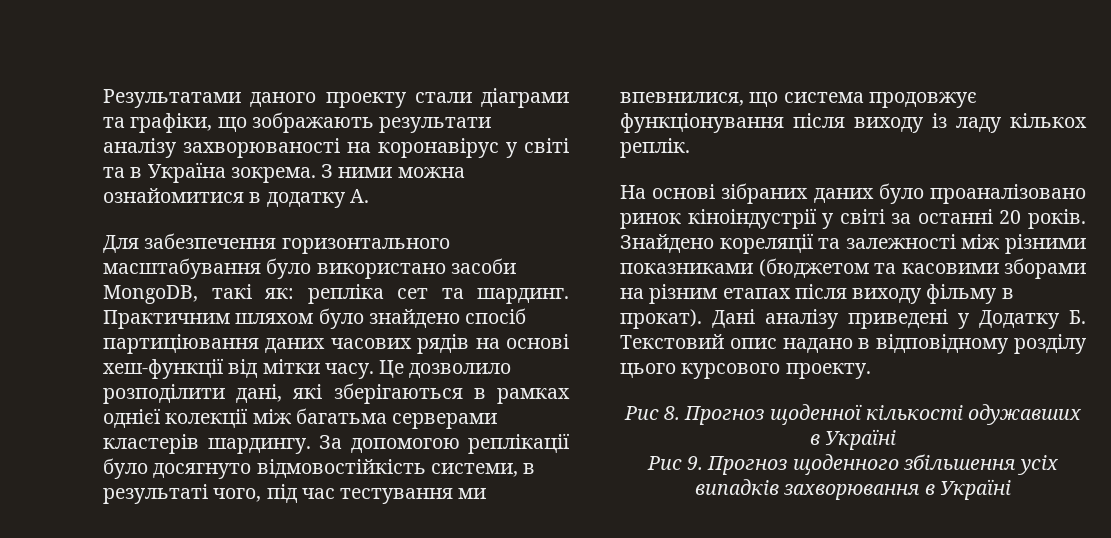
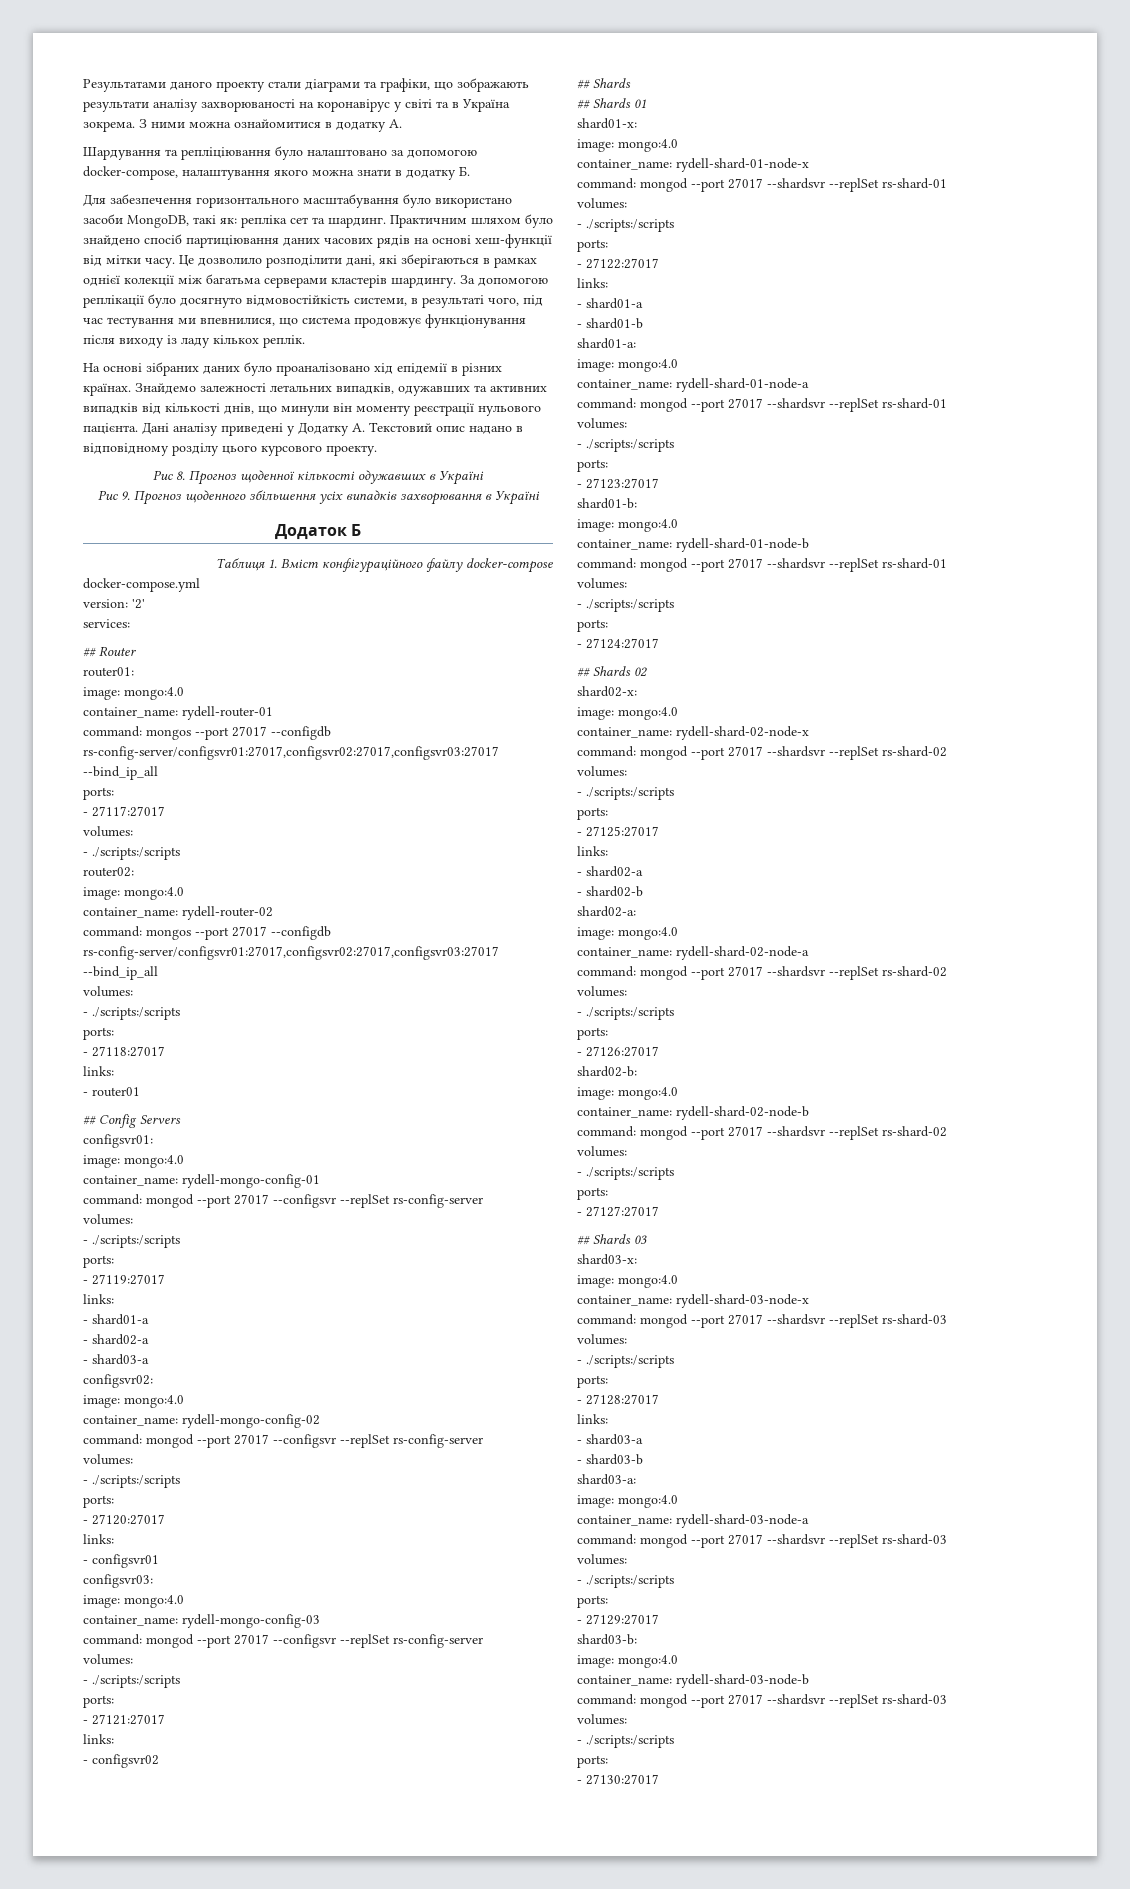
(369, 196) none -> [83,146,477,160] [83,166,470,180] // Шардування та репліціювання було налаштовано за допомогою docker-compose, налаштування якого можна знати в додатку Б.
[620,208,1086,229] [620,233,1086,254] [620,258,1086,279] [620,284,1014,304] [620,309,702,329] ринок кіноіндустрії у світі за останні 20 років. Знайдено кореляції та залежності між різними показниками (бюджетом та касовими зборами на різним етапах після виходу фільму в прокат). -> [374,363,502,376] [83,383,547,396] [83,403,541,416] [83,423,138,434] хід епідемії в різних країнах. Знайдемо залежності летальних випадків, одужавших та активних випадків від кількості днів, що минули він моменту реєстрації нульового пацієнта.
[1069,310,1086,324] Б. -> [352,423,365,432] А.
(1012, 489) none -> [274,524,362,540] [216,558,553,573] [83,578,200,592] [83,599,145,609] [83,619,130,628] [83,646,136,657] [83,667,134,677] [83,687,184,700] [83,706,273,720] [83,726,331,740] [83,746,499,760] [83,766,158,780] [83,787,114,800] [83,806,165,817] [83,826,133,837] [83,847,180,860] [83,867,134,877] [83,887,184,900] [83,906,273,920] [83,926,331,940] [83,946,499,960] [83,966,158,980] [83,986,133,997] [83,1007,180,1020] [83,1027,114,1040] [83,1046,165,1057] [83,1066,114,1076] [83,1087,140,1097] [83,1114,181,1128] [83,1134,153,1148] [83,1155,184,1168] [83,1174,320,1188] [83,1194,483,1208] [83,1214,133,1225] [83,1235,180,1248] [83,1255,114,1268] [83,1274,165,1285] [83,1294,114,1304] [83,1314,149,1325] [83,1334,149,1345] [83,1354,149,1365] [83,1374,153,1388] [83,1395,184,1408] [83,1414,320,1428] [83,1434,483,1448] [83,1454,133,1465] [83,1475,180,1488] [83,1495,114,1508] [83,1514,165,1525] [83,1534,114,1544] [83,1554,159,1568] [83,1574,153,1588] [83,1595,184,1608] [83,1614,320,1628] [83,1634,483,1648] [83,1654,133,1665] [83,1675,180,1688] [83,1695,114,1708] [83,1714,165,1725] [83,1734,114,1744] [83,1754,159,1768] [577,78,631,89] [577,98,646,109] [577,118,637,129] [577,139,678,152] [577,158,809,172] [577,178,947,192] [577,198,627,209] [577,219,674,232] [577,239,608,252] [577,258,659,269] [577,278,608,288] [577,298,643,309] [577,318,643,329] [577,338,636,349] [577,359,678,372] [577,378,809,392] [577,398,947,412] [577,418,627,429] [577,439,674,452] [577,459,608,472] [577,478,659,489] [577,498,637,509] [577,519,678,532] [577,538,809,552] [577,558,947,572] [577,578,627,589] [577,599,674,612] [577,619,608,632] [577,638,659,649] [577,666,648,677] [577,686,637,697] [577,707,678,720] [577,726,809,740] [577,746,947,760] [577,766,627,777] [577,787,674,800] [577,807,608,820] [577,826,659,837] [577,846,608,856] [577,866,643,877] [577,886,643,897] [577,906,636,917] [577,927,678,940] [577,946,809,960] [577,966,947,980] [577,986,627,997] [577,1007,674,1020] [577,1027,608,1040] [577,1046,659,1057] [577,1066,637,1077] [577,1087,678,1100] [577,1106,809,1120] [577,1126,947,1140] [577,1146,627,1157] [577,1167,674,1180] [577,1187,608,1200] [577,1206,659,1217] [577,1234,647,1245] [577,1254,637,1265] [577,1275,678,1288] [577,1294,809,1308] [577,1314,947,1328] [577,1334,627,1345] [577,1355,674,1368] [577,1375,608,1388] [577,1394,659,1405] [577,1414,608,1424] [577,1434,643,1445] [577,1454,643,1465] [577,1474,636,1485] [577,1495,678,1508] [577,1514,809,1528] [577,1534,947,1548] [577,1554,627,1565] [577,1575,674,1588] [577,1595,608,1608] [577,1614,659,1625] [577,1634,637,1645] [577,1655,678,1668] [577,1674,809,1688] [577,1694,947,1708] [577,1714,627,1725] [577,1735,674,1748] [577,1755,608,1768] [577,1774,659,1785] // Додаток Б // Таблиця 1. Вміст конфігураційного файлу docker-compose // docker-compose.yml // version: '2' // services: // ## Router // router01: // image: mongo:4.0 // container_name: rydell-router-01 // command: mongos --port 27017 --configdb rs-config-server/configsvr01:27017,configsvr02:27017,configsvr03:27017 --bind_ip_all // ports: // - 27117:27017 // volumes: // - ./scripts:/scripts // router02: // image: mongo:4.0 // container_name: rydell-router-02 // command: mongos --port 27017 --configdb rs-config-server/configsvr01:27017,configsvr02:27017,configsvr03:27017 --bind_ip_all // volumes: // - ./scripts:/scripts // ports: // - 27118:27017 // links: // - router01 // ## Config Servers // configsvr01: // image: mongo:4.0 // container_name: rydell-mongo-config-01 // command: mongod --port 27017 --configsvr --replSet rs-config-server // volumes: // - ./scripts:/scripts // ports: // - 27119:27017 // links: // - shard01-a // - shard02-a // - shard03-a // configsvr02: // image: mongo:4.0 // container_name: rydell-mongo-config-02 // command: mongod --port 27017 --configsvr --replSet rs-config-server // volumes: // - ./scripts:/scripts // ports: // - 27120:27017 // links: // - configsvr01 // configsvr03: // image: mongo:4.0 // container_name: rydell-mongo-config-03 // command: mongod --port 27017 --configsvr --replSet rs-config-server // volumes: // - ./scripts:/scripts // ports: // - 27121:27017 // links: // - configsvr02 // ## Shards // ## Shards 01 // shard01-x: // image: mongo:4.0 // container_name: rydell-shard-01-node-x // command: mongod --port 27017 --shardsvr --replSet rs-shard-01 // volumes: // - ./scripts:/scripts // ports: // - 27122:27017 // links: // - shard01-a // - shard01-b // shard01-a: // image: mongo:4.0 // container_name: rydell-shard-01-node-a // command: mongod --port 27017 --shardsvr --replSet rs-shard-01 // volumes: // - ./scripts:/scripts // ports: // - 27123:27017 // shard01-b: // image: mongo:4.0 // container_name: rydell-shard-01-node-b // command: mongod --port 27017 --shardsvr --replSet rs-shard-01 // volumes: // - ./scripts:/scripts // ports: // - 27124:27017 // ## Shards 02 // shard02-x: // image: mongo:4.0 // container_name: rydell-shard-02-node-x // command: mongod --port 27017 --shardsvr --replSet rs-shard-02 // volumes: // - ./scripts:/scripts // ports: // - 27125:27017 // links: // - shard02-a // - shard02-b // shard02-a: // image: mongo:4.0 // container_name: rydell-shard-02-node-a // command: mongod --port 27017 --shardsvr --replSet rs-shard-02 // volumes: // - ./scripts:/scripts // ports: // - 27126:27017 // shard02-b: // image: mongo:4.0 // container_name: rydell-shard-02-node-b // command: mongod --port 27017 --shardsvr --replSet rs-shard-02 // volumes: // - ./scripts:/scripts // ports: // - 27127:27017 // ## Shards 03 // shard03-x: // image: mongo:4.0 // container_name: rydell-shard-03-node-x // command: mongod --port 27017 --shardsvr --replSet rs-shard-03 // volumes: // - ./scripts:/scripts // ports: // - 27128:27017 // links: // - shard03-a // - shard03-b // shard03-a: // image: mongo:4.0 // container_name: rydell-shard-03-node-a // command: mongod --port 27017 --shardsvr --replSet rs-shard-03 // volumes: // - ./scripts:/scripts // ports: // - 27129:27017 // shard03-b: // image: mongo:4.0 // container_name: rydell-shard-03-node-b // command: mongod --port 27017 --shardsvr --replSet rs-shard-03 // volumes: // - ./scripts:/scripts // ports: // - 27130:27017

